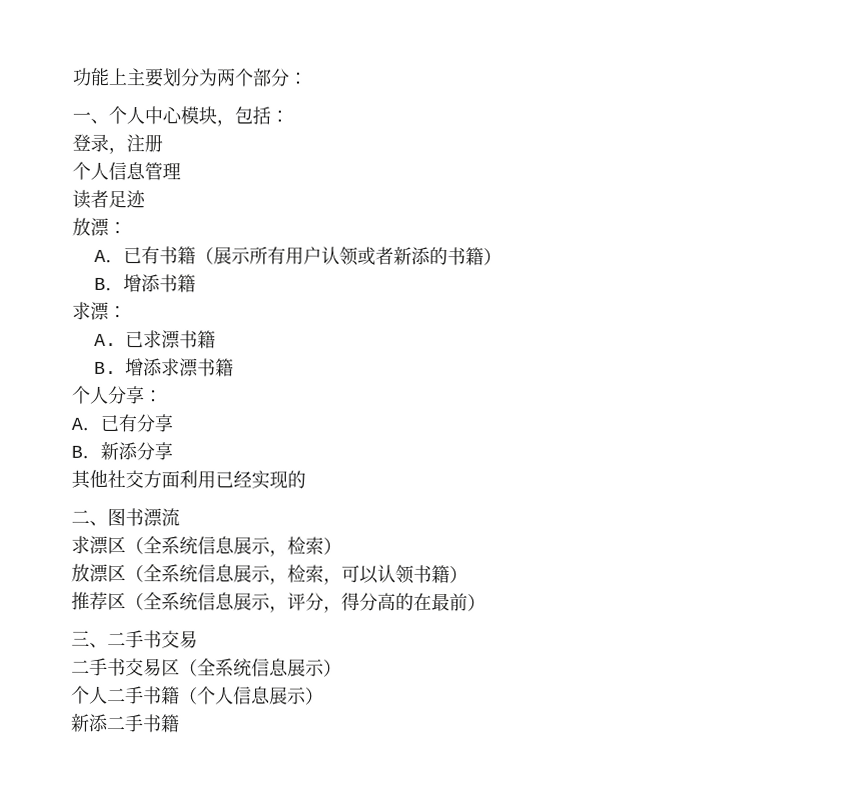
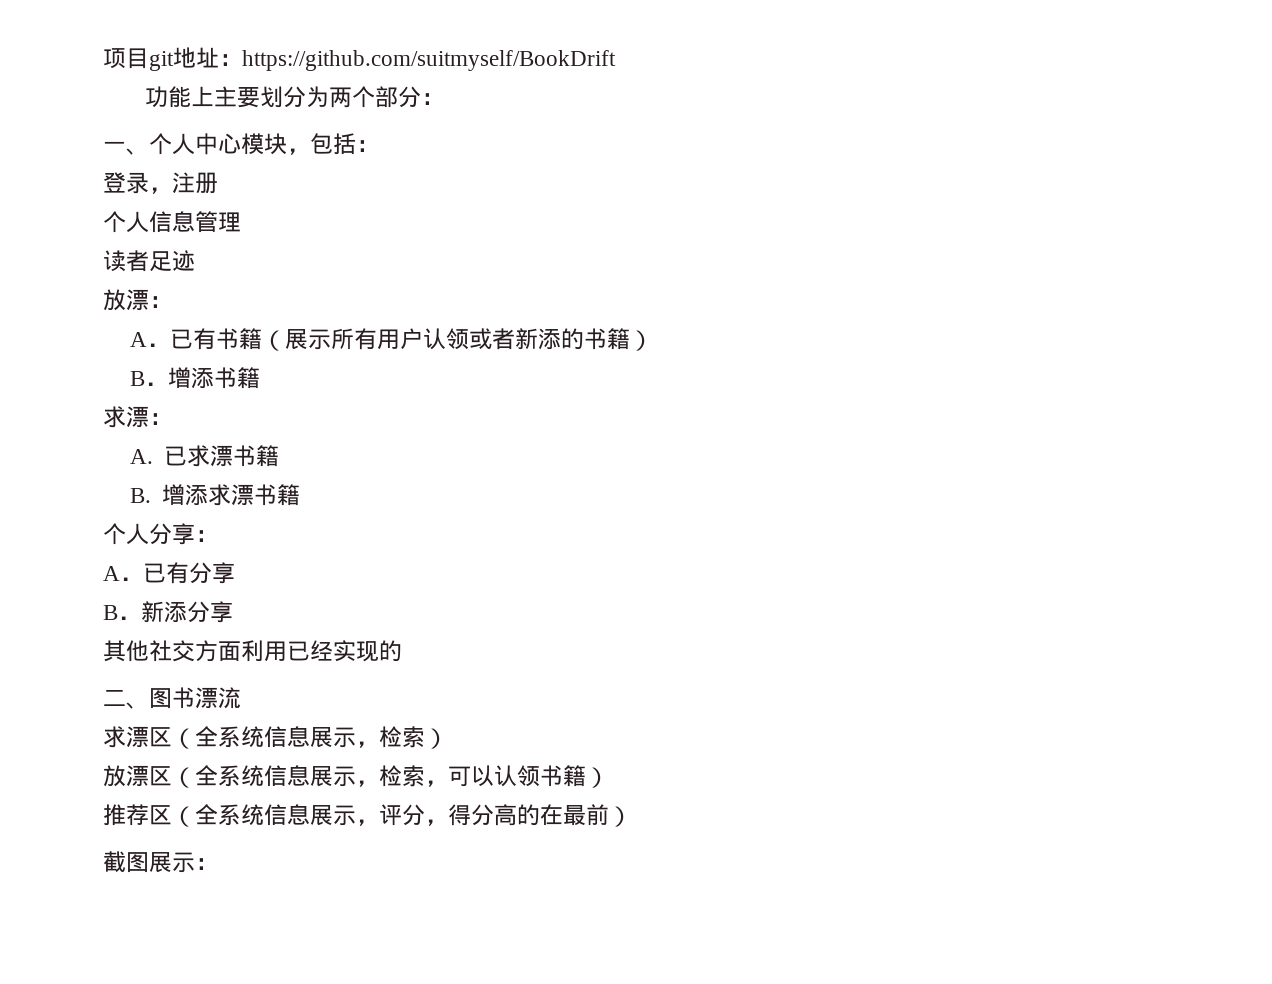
(73, 76) none -> [103,47,616,71] 项目git地址：https://github.com/suitmyself/BookDrift //
[71,630,198,649] [71,657,342,677] [71,685,324,705] [70,713,180,733] 三、二手书交易 // 二手书交易区（全系统信息展示） // 个人二手书籍（个人信息展示） // 新添二手书籍 -> [103,851,218,873] 截图展示：

